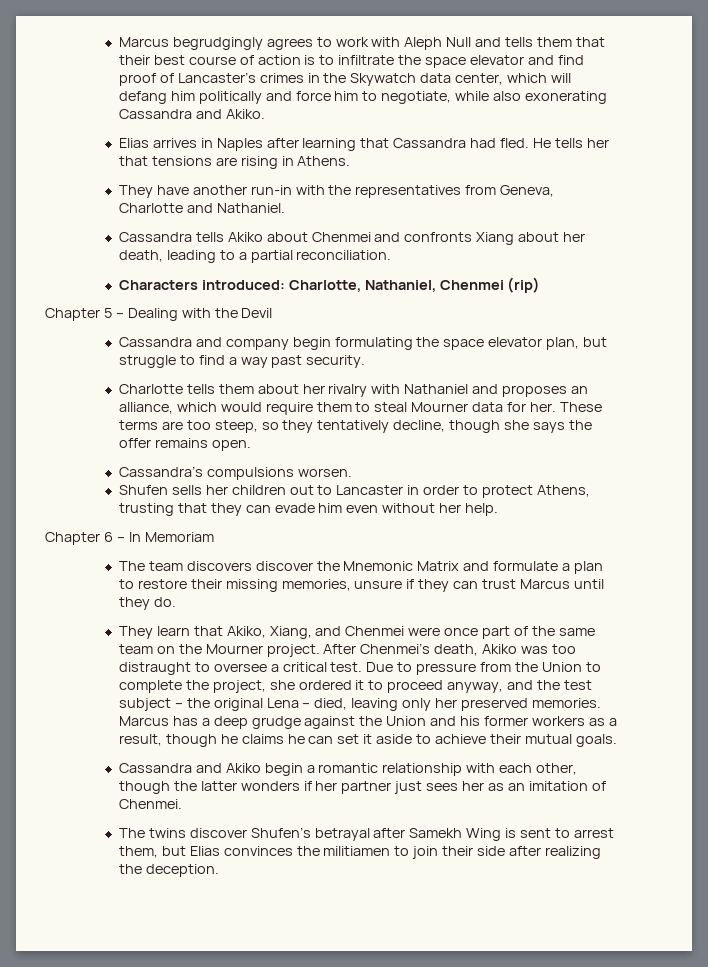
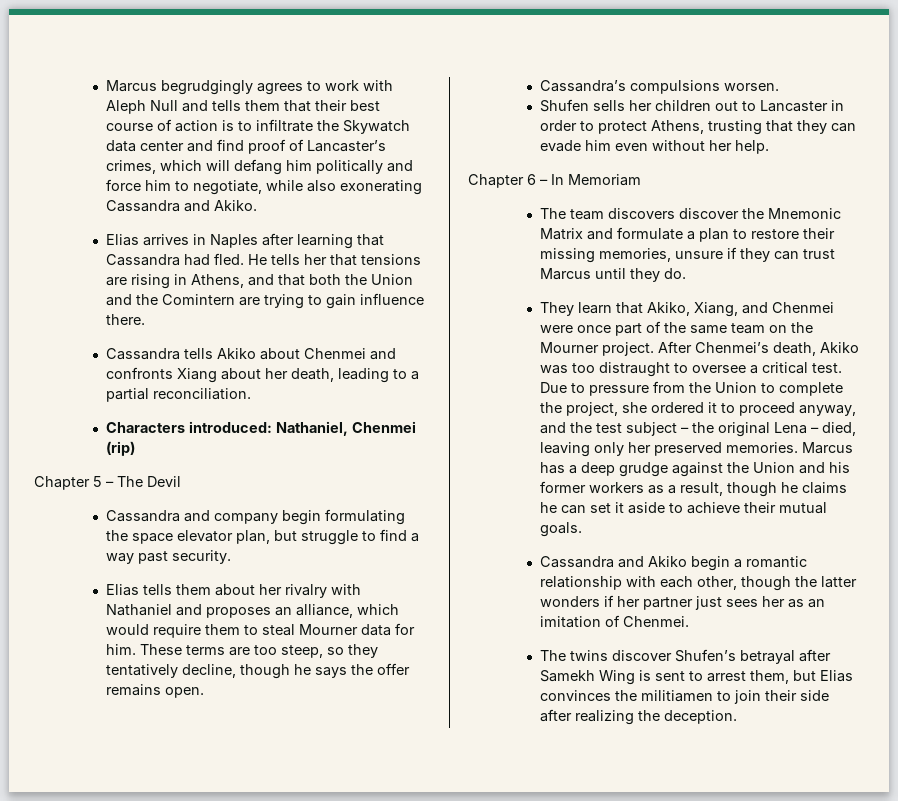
[425,55,525,68] space elevator -> [343,120,411,134] [106,140,185,152] Skywatch data center
[259,73,504,86] crimes in the Skywatch data center, -> [106,160,157,174] crimes,
[297,156,351,166] [118,185,555,198] [118,203,285,213] Athens. // They have another run-in with the representatives from Geneva, Charlotte and Nathaniel. -> [191,274,414,288] [106,293,425,309] [106,314,146,325] Athens, and that both the Union and the Comintern are trying to gain influence there.
[288,280,361,292] Charlotte, -> (273, 427) none
[127,308,238,321] Dealing with the -> [117,476,143,487] The
[118,384,183,394] Charlotte -> [106,584,140,596] Elias
[530,402,557,412] her. -> [106,644,137,655] him.
[504,420,530,430] she -> [294,664,312,675] he

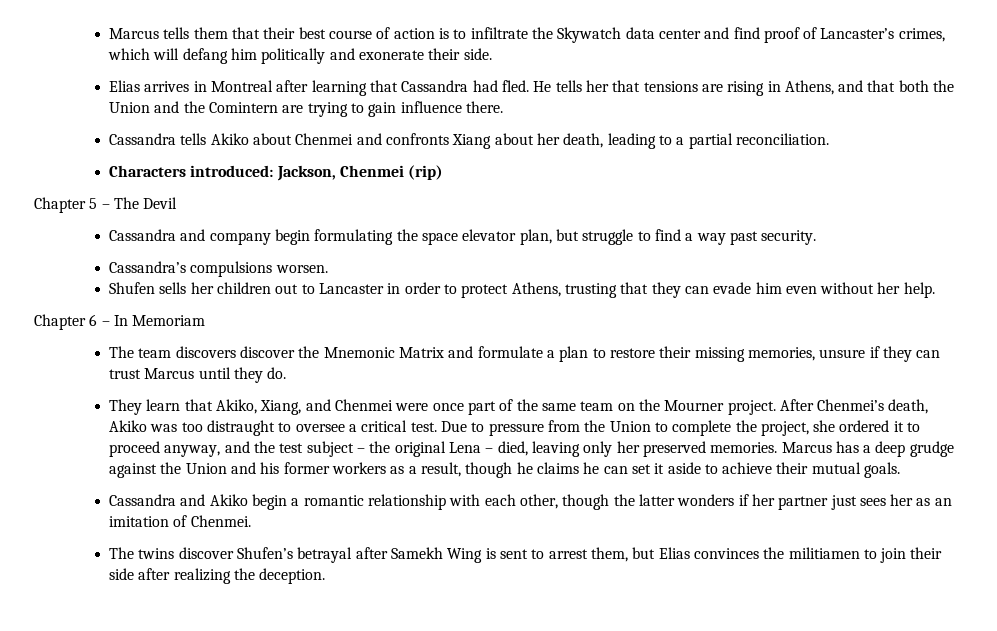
[106,80,394,95] [106,100,209,114] Marcus begrudgingly agrees to work with Aleph Null and -> [109,28,160,39] Marcus
[106,179,423,195] [106,200,258,212] force him to negotiate, while also exonerating Cassandra and Akiko. -> [359,48,492,60] exonerate their side.
[210,234,259,248] Naples -> [211,80,274,92] Montreal
[276,421,349,436] Nathaniel, -> [276,165,336,181] Jackson,
[106,584,362,598] [106,604,400,618] [106,623,416,638] [106,644,379,658] [106,663,411,679] [106,684,205,698] // Elias tells them about her rivalry with Nathaniel and proposes an alliance, which would require them to steal Mourner data for him. These terms are too steep, so they tentatively decline, though he says the offer remains open. -> (817, 237) none

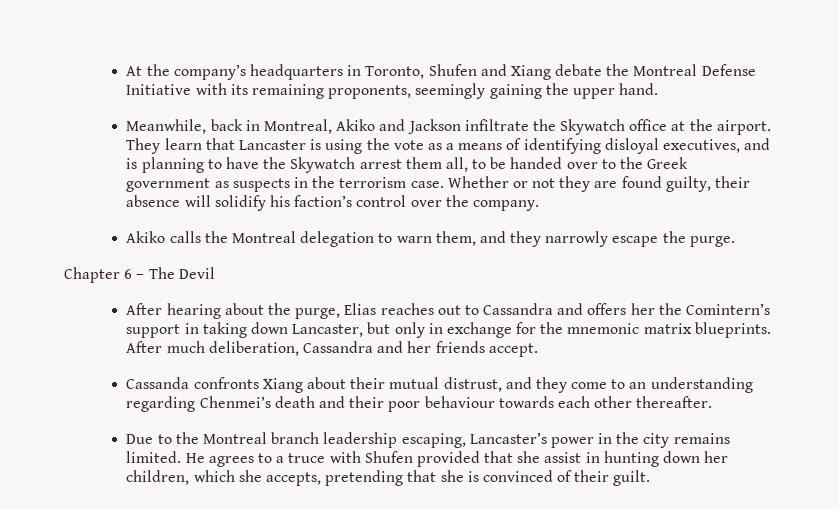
[109,27,945,43] [108,48,492,64] [109,80,955,96] [109,101,503,117] [109,133,829,149] [109,165,444,181] [34,197,98,213] Marcus tells them that their best course of action is to infiltrate the Skywatch data center and find proof of Lancaster’s crimes, which will defang him politically and exonerate their side. // Elias arrives in Montreal after learning that Cassandra had fled. He tells her that tensions are rising in Athens, and that both the Union and the Comintern are trying to gain influence there. // Cassandra tells Akiko about Chenmei and confronts Xiang about her death, leading to a partial reconciliation. // Characters introduced: Jackson, Chenmei (rip) // Chapter 5 -> [126,64,756,80] [126,83,659,99] [126,119,771,135] [126,138,771,154] [126,157,689,173] [126,176,751,192] [126,195,539,211] [126,231,735,247] [64,267,133,283] At the company’s headquarters in Toronto, Shufen and Xiang debate the Montreal Defense Initiative with its remaining proponents, seemingly gaining the upper hand. // Meanwhile, back in Montreal, Akiko and Jackson infiltrate the Skywatch office at the airport. They learn that Lancaster is using the vote as a means of identifying disloyal executives, and is planning to have the Skywatch arrest them all, to be handed over to the Greek government as suspects in the terrorism case. Whether or not they are found guilty, their absence will solidify his faction’s control over the company. // Akiko calls the Montreal delegation to warn them, and they narrowly escape the purge. // Chapter 6
[109,229,817,245] [109,261,328,277] [109,282,935,298] [34,314,206,330] [109,346,941,362] [109,367,287,383] [109,399,929,415] [109,420,921,436] [109,441,954,457] [109,462,901,478] [109,494,952,510] [109,515,251,527] [109,547,943,563] [109,568,326,584] Cassandra and company begin formulating the space elevator plan, but struggle to find a way past security. // Cassandra’s compulsions worsen. // Shufen sells her children out to Lancaster in order to protect Athens, trusting that they can evade him even without her help. // Chapter 6 – In Memoriam // The team discovers discover the Mnemonic Matrix and formulate a plan to restore their missing memories, unsure if they can trust Marcus until they do. // They learn that Akiko, Xiang, and Chenmei were once part of the same team on the Mourner project. After Chenmei’s death, Akiko was too distraught to oversee a critical test. Due to pressure from the Union to complete the project, she ordered it to proceed anyway, and the test subject – the original Lena – died, leaving only her preserved memories. Marcus has a deep grudge against the Union and his former workers as a result, though he claims he can set it aside to achieve their mutual goals. // Cassandra and Akiko begin a romantic relationship with each other, though the latter wonders if her partner just sees her as an imitation of Chenmei. // The twins discover Shufen’s betrayal after Samekh Wing is sent to arrest them, but Elias convinces the militiamen to join their side after realizing the deception. -> [126,303,771,319] [126,322,771,338] [126,341,538,357] [126,377,753,393] [126,396,713,412] [126,432,730,448] [126,451,729,467] [126,470,651,486] After hearing about the purge, Elias reaches out to Cassandra and offers her the Comintern’s support in taking down Lancaster, but only in exchange for the mnemonic matrix blueprints. After much deliberation, Cassandra and her friends accept. // Cassanda confronts Xiang about their mutual distrust, and they come to an understanding regarding Chenmei’s death and their poor behaviour towards each other thereafter. // Due to the Montreal branch leadership escaping, Lancaster’s power in the city remains limited. He agrees to a truce with Shufen provided that she assist in hunting down her children, which she accepts, pretending that she is convinced of their guilt.

